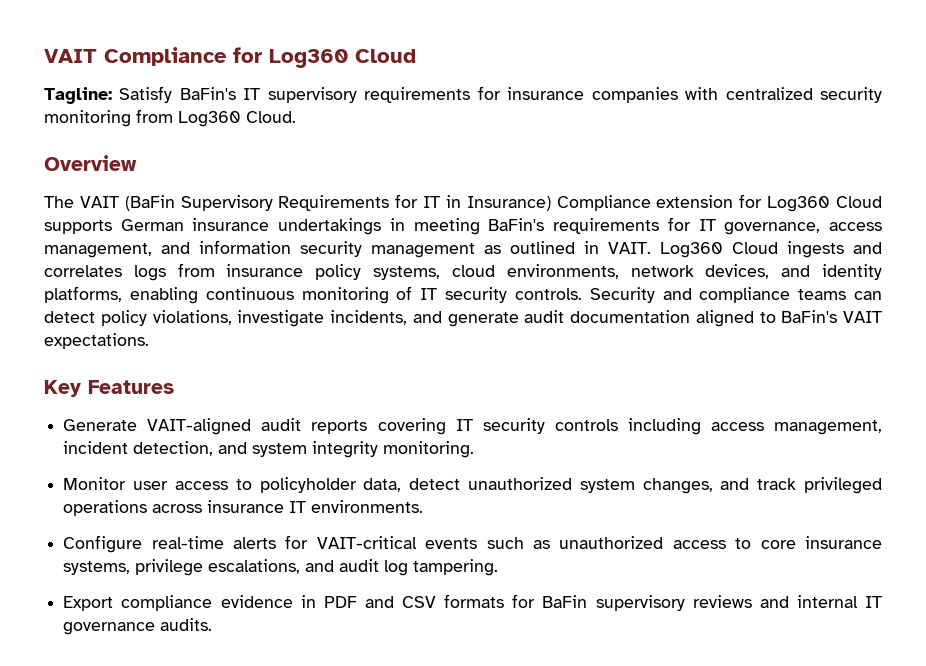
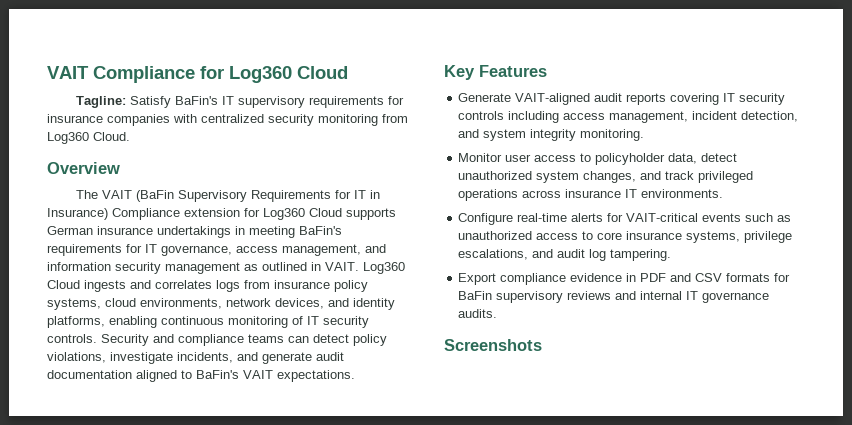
(213, 624) none -> [444,339,542,351] // Screenshots

